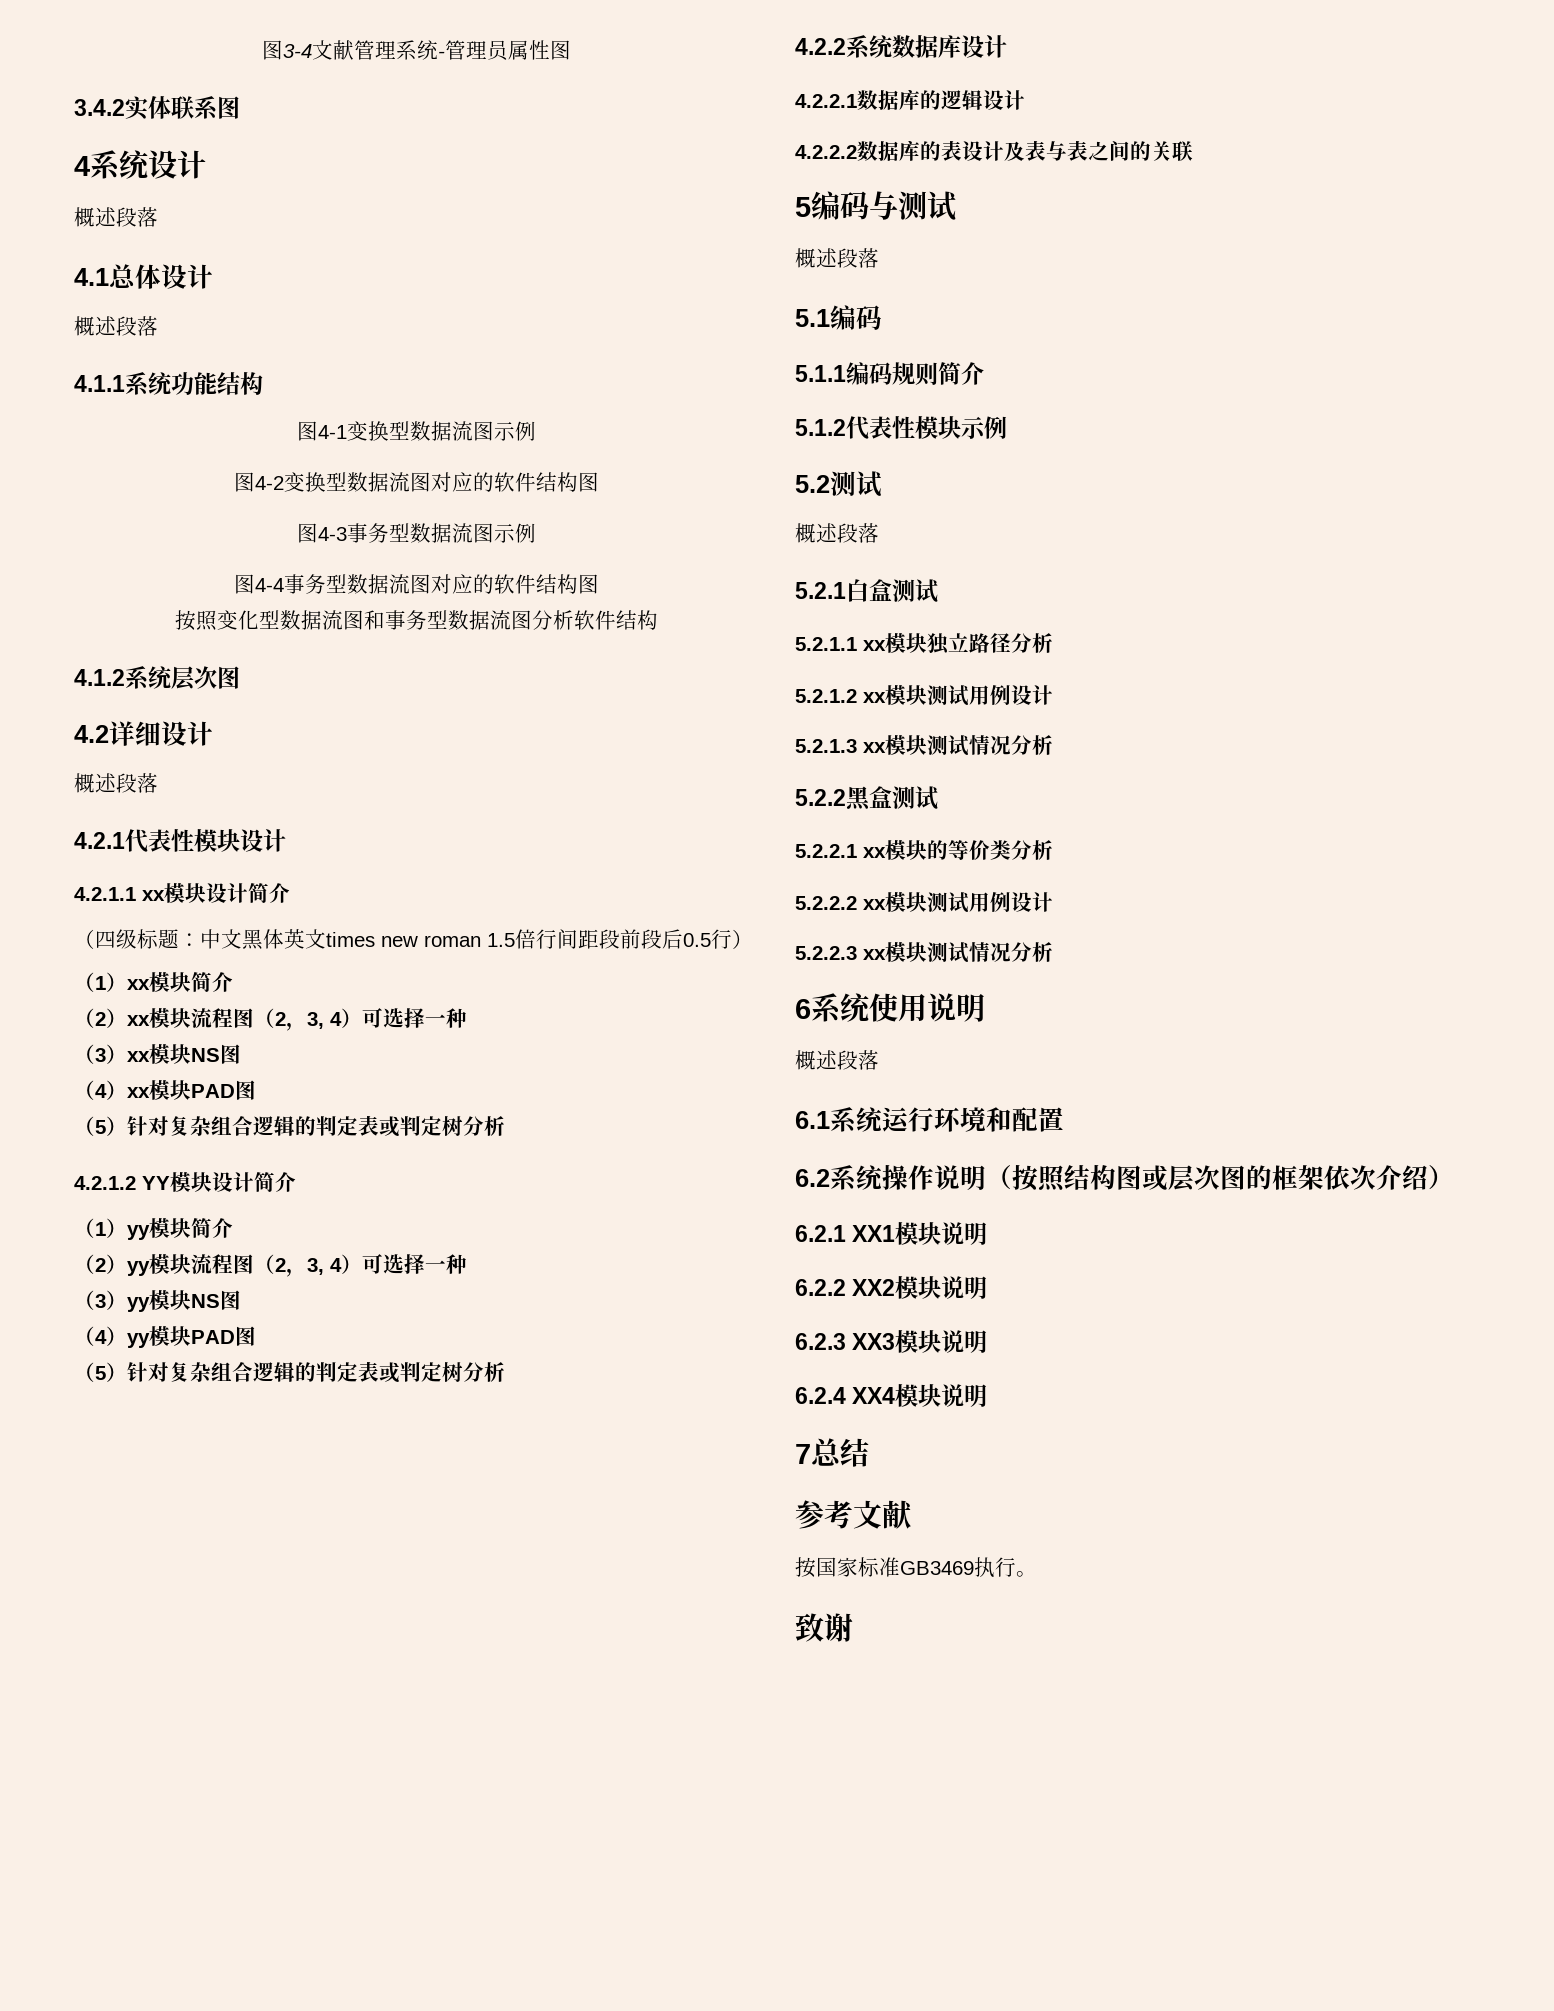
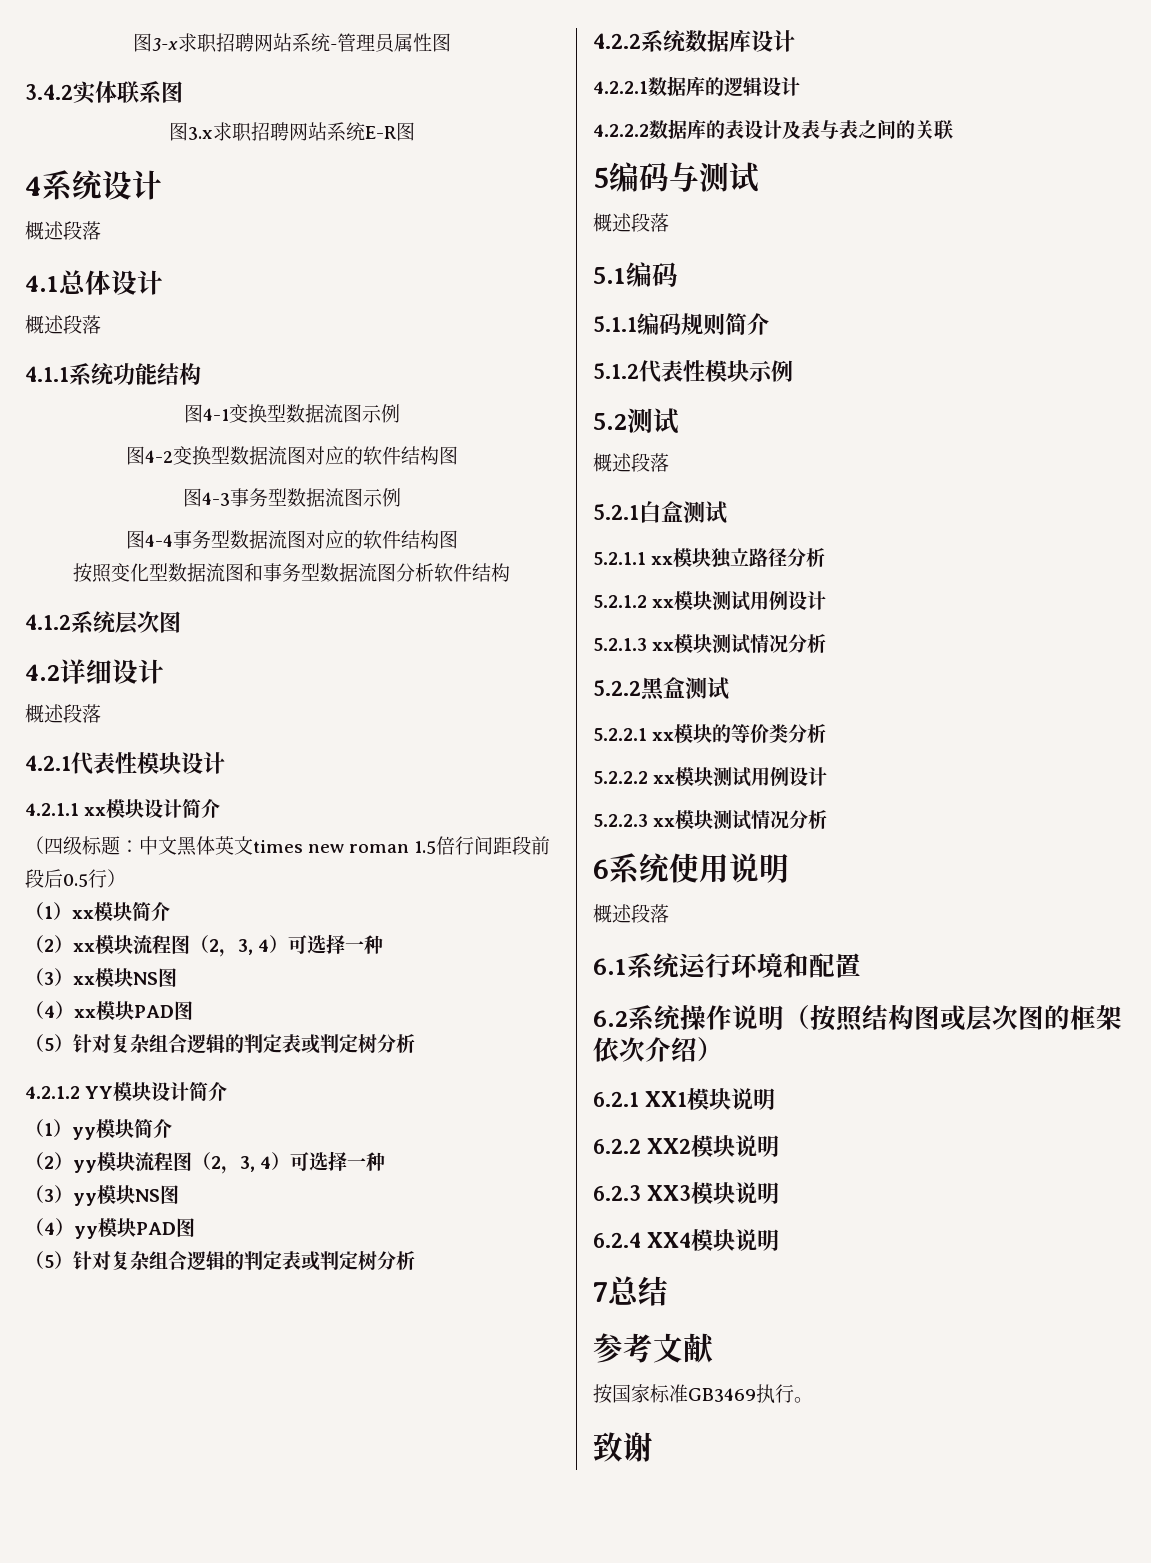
[262,40,396,60] 图3-4文献管理 -> [132,33,292,53] 图3-x求职招聘网站
(240, 107) none -> [168,122,415,142] // 图3.x求职招聘网站系统E-R图

